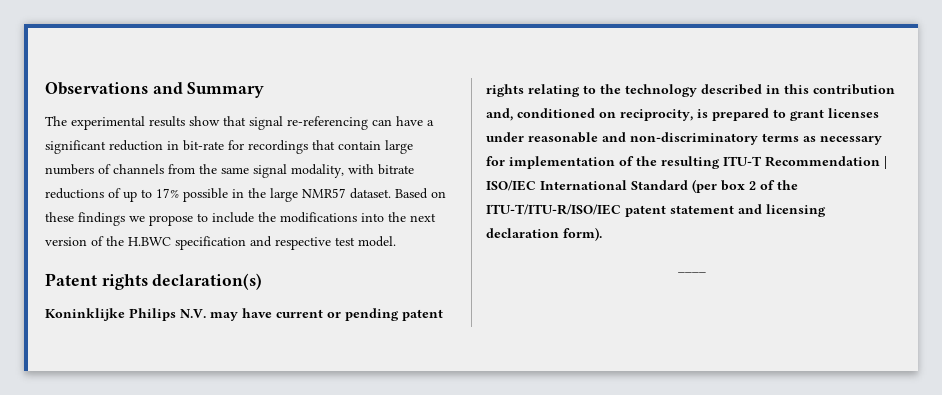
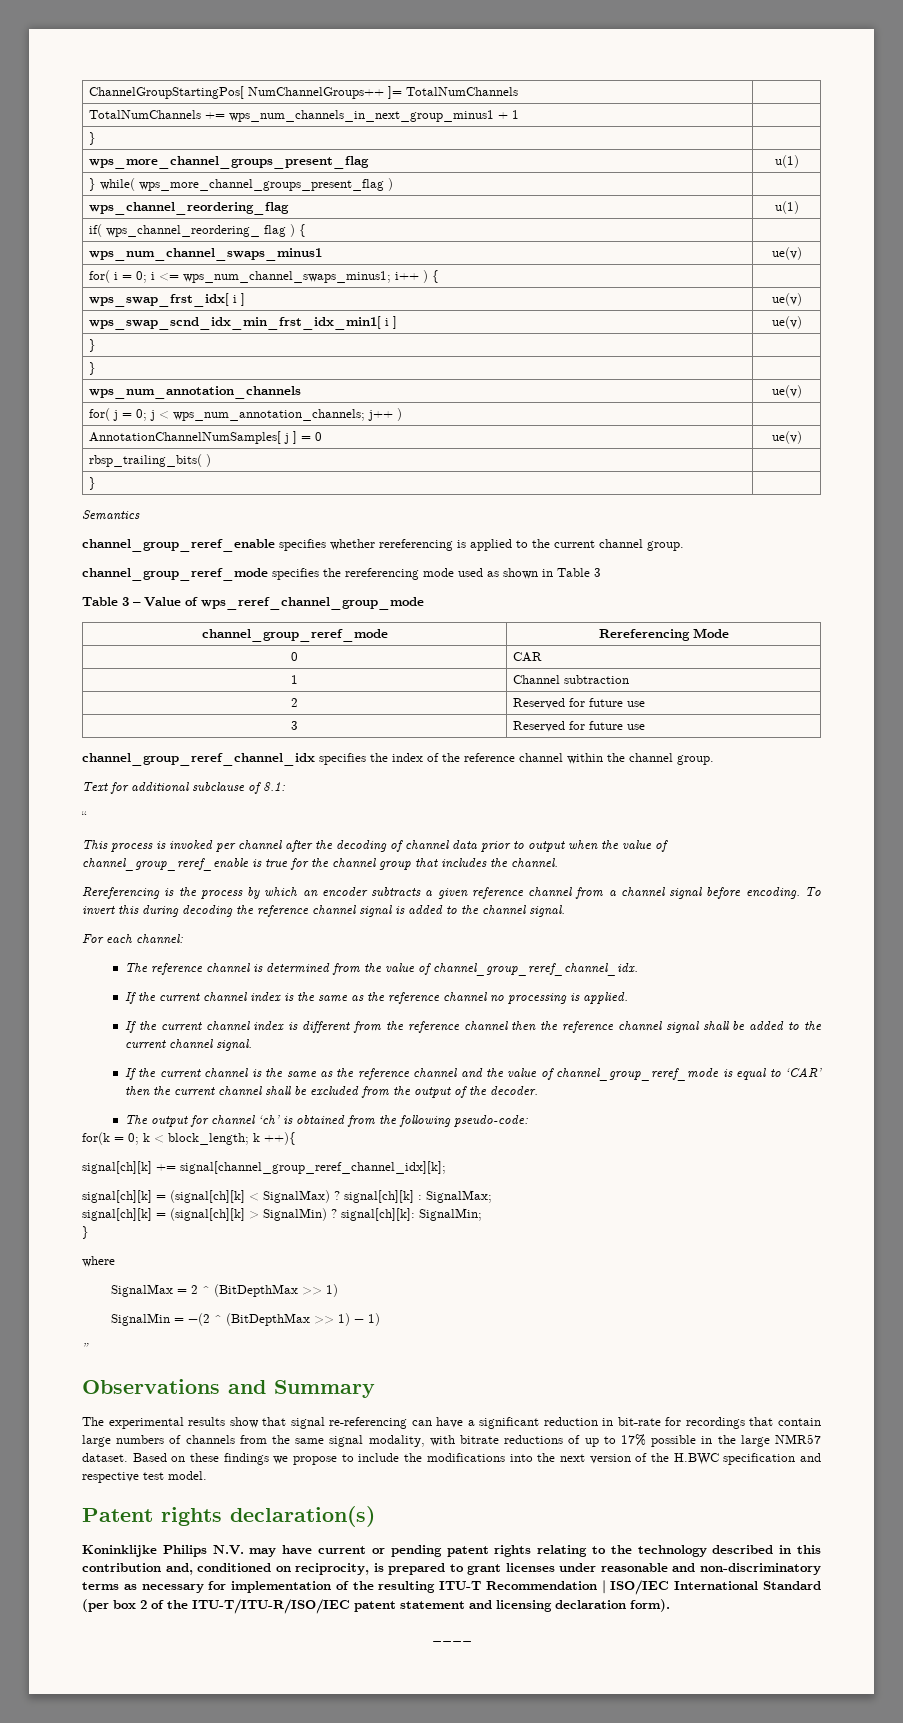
(45, 88) none -> [88,86,518,99] [88,110,519,122] [88,132,96,145] [88,156,369,169] [774,155,799,168] [88,178,393,191] [88,202,289,215] [774,201,799,214] [88,224,306,237] [88,248,322,261] [771,247,802,260] [88,270,439,283] [88,293,245,307] [771,293,802,306] [88,316,397,330] [771,316,802,329] [88,339,96,352] [88,362,96,375] [88,386,301,399] [771,385,802,398] [88,408,402,421] [88,431,322,444] [771,431,802,444] [88,454,211,467] [88,477,96,490] [82,510,140,520] [82,539,684,552] [82,568,601,581] [82,597,424,610] [201,629,388,642] [598,628,729,641] [291,652,298,661] [512,652,542,662] [291,675,298,684] [512,675,629,684] [291,698,298,707] [512,698,645,709] [291,721,298,730] [512,721,645,732] [82,753,714,766] [82,782,285,794] [81,811,87,820] [82,840,668,852] [82,858,558,871] [82,887,822,899] [82,905,565,917] [82,934,183,944] [124,963,638,976] [124,992,628,1004] [124,1021,822,1033] [124,1039,252,1051] [124,1067,822,1081] [124,1086,538,1098] [124,1115,528,1127] [82,1132,296,1145] [82,1161,446,1174] [82,1190,492,1203] [82,1208,482,1221] [82,1226,89,1239] [82,1256,115,1267] [110,1284,338,1297] [110,1313,380,1326] [82,1343,89,1352] ChannelGroupStartingPos[ NumChannelGroups++ ]= TotalNumChannels | // TotalNumChannels += wps_num_channels_in_next_group_minus1 + 1 | // } | // wps_more_channel_groups_present_flag | u(1) // } while( wps_more_channel_groups_present_flag ) | // wps_channel_reordering_flag | u(1) // if( wps_channel_reordering_ flag ) { | // wps_num_channel_swaps_minus1 | ue(v) // for( i = 0; i <= wps_num_channel_swaps_minus1; i++ ) { | // wps_swap_frst_idx[ i ] | ue(v) // wps_swap_scnd_idx_min_frst_idx_min1[ i ] | ue(v) // } | // } | // wps_num_annotation_channels | ue(v) // for( j = 0; j < wps_num_annotation_channels; j++ ) | // AnnotationChannelNumSamples[ j ] = 0 | ue(v) // rbsp_trailing_bits( ) | // } | // Semantics // channel_group_reref_enable specifies whether rereferencing is applied to the current channel group. // channel_group_reref_mode specifies the rereferencing mode used as shown in Table 3 // Table 3 – Value of wps_reref_channel_group_mode // channel_group_reref_mode | Rereferencing Mode // 0 | CAR // 1 | Channel subtraction // 2 | Reserved for future use // 3 | Reserved for future use // channel_group_reref_channel_idx specifies the index of the reference channel within the channel group. // Text for additional subclause of 8.1: // “ // This process is invoked per channel after the decoding of channel data prior to output when the value of channel_group_reref_enable is true for the channel group that includes the channel. // Rereferencing is the process by which an encoder subtracts a given reference channel from a channel signal before encoding. To invert this during decoding the reference channel signal is added to the channel signal. // For each channel: // The reference channel is determined from the value of channel_group_reref_channel_idx. // If the current channel index is the same as the reference channel no processing is applied. // If the current channel index is different from the reference channel then the reference channel signal shall be added to the current channel signal. // If the current channel is the same as the reference channel and the value of channel_group_reref_mode is equal to ‘CAR’ then the current channel shall be excluded from the output of the decoder. // The output for channel ‘ch’ is obtained from the following pseudo-code: // for(k = 0; k < block_length; k ++){ // signal[ch][k] += signal[channel_group_reref_channel_idx][k]; // signal[ch][k] = (signal[ch][k] < SignalMax) ? signal[ch][k] : SignalMax; // signal[ch][k] = (signal[ch][k] > SignalMin) ? signal[ch][k]: SignalMin; // } // where // SignalMax = 2 ^ (BitDepthMax >> 1) // SignalMin = −(2 ^ (BitDepthMax >> 1) − 1) // ” //

